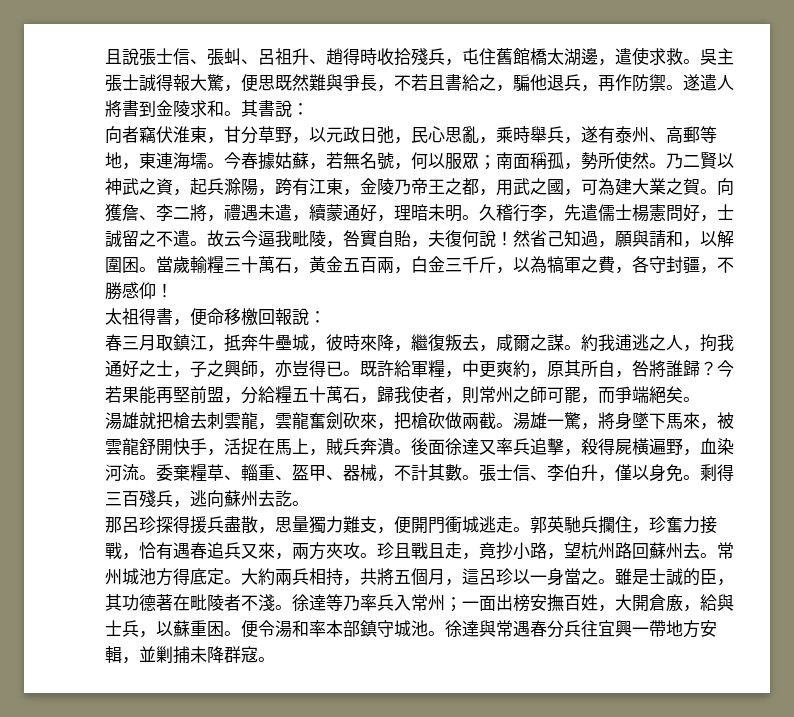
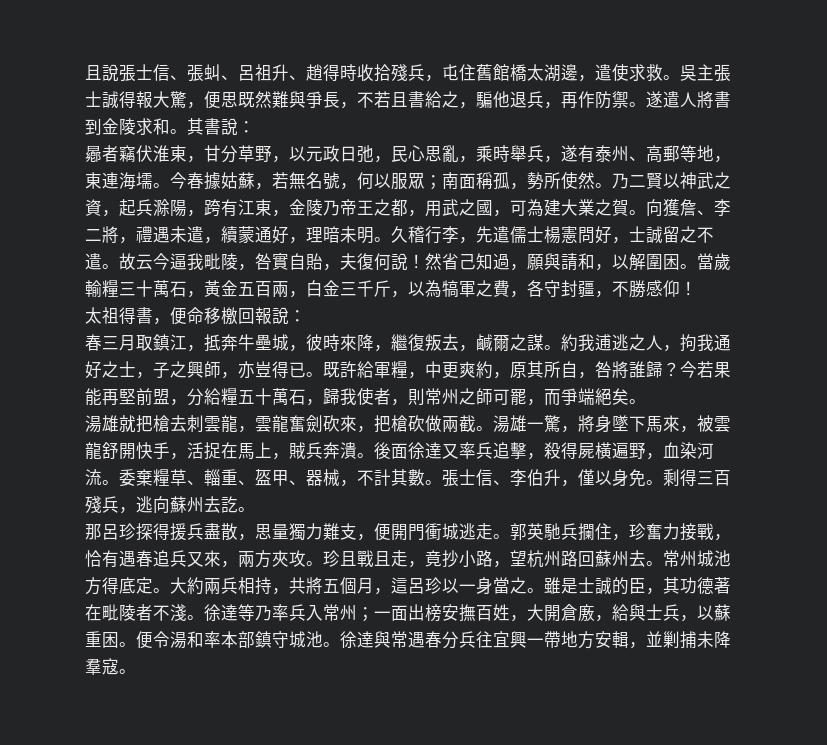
[105,126,122,143] 向 -> [85,146,102,162] 曏
[496,334,513,352] 咸 -> [476,334,493,351] 鹹
[224,646,241,663] 群 -> [85,659,102,675] 羣

